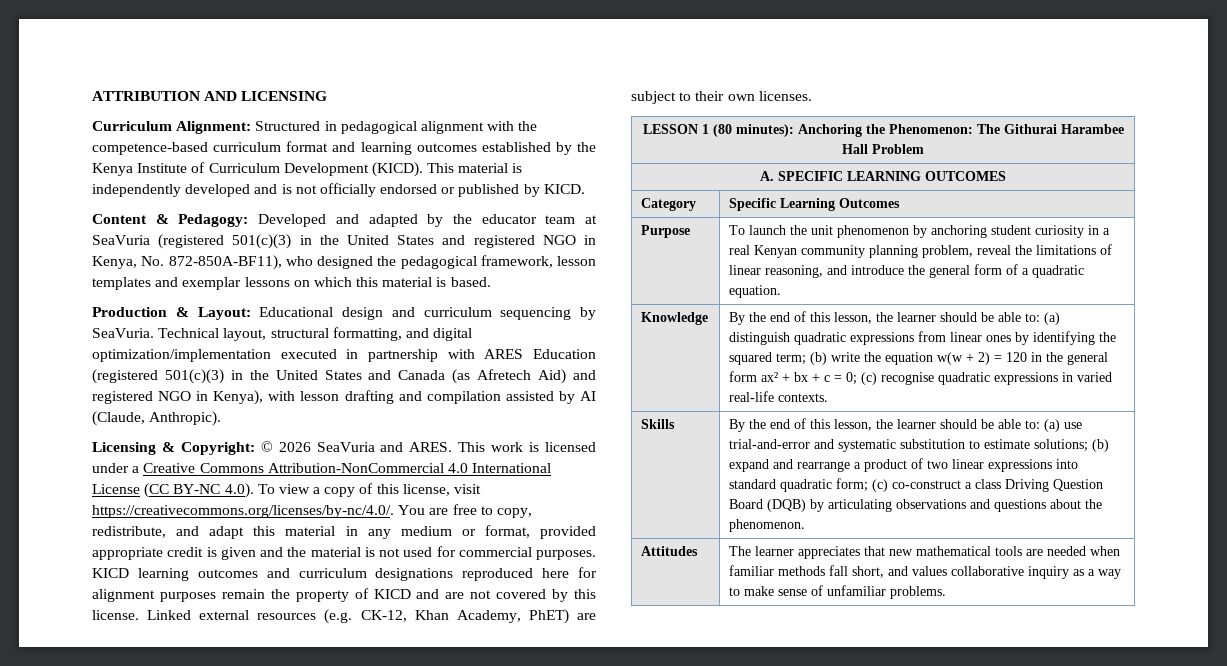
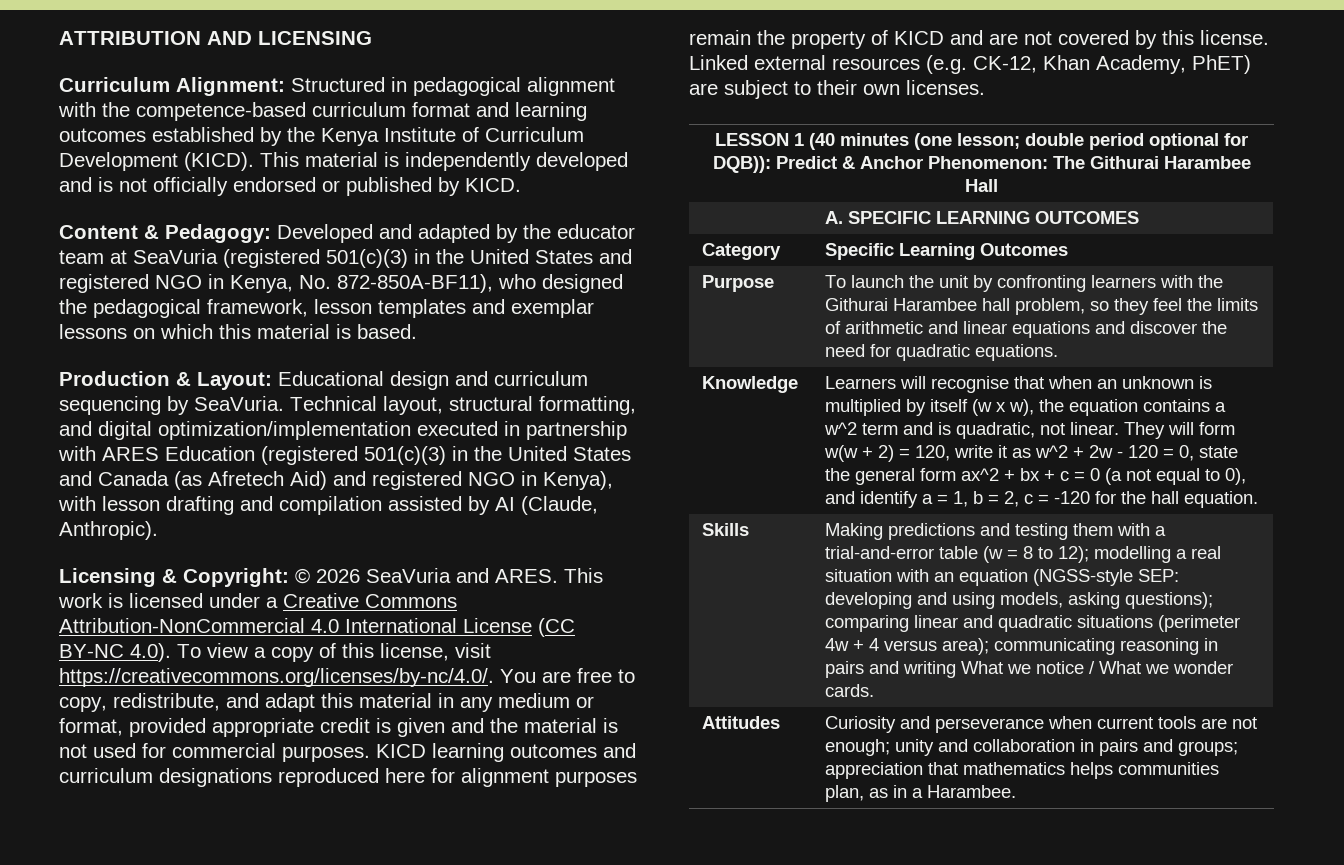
[712,124,885,137] (80 minutes): Anchoring the -> [809,133,1248,150] [712,156,923,173] (40 minutes (one lesson; double period optional for DQB)): Predict & Anchor
[872,144,924,154] Problem -> (998, 185) none
[837,225,1111,238] [729,244,1113,258] [729,264,1085,278] [729,285,782,298] [641,312,709,325] [729,311,1061,325] [729,331,1117,345] [729,352,1109,365] [729,371,779,382] phenomenon by anchoring student curiosity in a real Kenyan community planning problem, reveal the limitations of linear reasoning, and introduce the general form of a quadratic equation. // Knowledge | By the end of this lesson, the learner should be able to: (a) distinguish quadratic expressions from linear ones by identifying the squared term; (b) write the equation w(w + 2) = 120 in the general form ax² -> [973,275,1224,292] [825,298,1259,315] [825,321,1228,338] [825,344,1059,361] [702,376,799,393] [825,376,1213,393] [825,399,1227,416] [824,422,1236,439] [824,445,1239,462] [825,468,1000,485] by confronting learners with the Githurai Harambee hall problem, so they feel the limits of arithmetic and linear equations and discover the need for quadratic equations. // Knowledge | Learners will recognise that when an unknown is multiplied by itself (w x w), the equation contains a w^2 term and is quadratic, not linear. They will form w(w + 2) = 120, write it as w^2 + 2w - 120 = 0, state the general form ax^2
[846,372,1113,385] [729,391,829,402] [641,419,676,429] [729,418,1083,432] [729,439,1110,452] [729,458,1079,472] [729,478,1104,492] [729,499,1103,512] [729,519,806,532] [641,546,699,556] [729,546,1121,559] [729,565,1122,579] [729,585,947,599] 0; (c) recognise quadratic expressions in varied real-life contexts. // Skills | By the end of this lesson, the learner should be able to: (a) use trial-and-error and systematic substitution to estimate solutions; (b) expand and rearrange a product of two linear expressions into standard quadratic form; (c) co-construct a class Driving Question Board (DQB) by articulating observations and questions about the phenomenon. // Attitudes | The learner appreciates that new mathematical tools are needed when familiar methods fall short, and values collaborative inquiry as a way to make sense of unfamiliar problems. -> [1090,468,1247,485] [825,491,1259,508] [702,523,750,536] [825,523,1167,540] [825,546,1222,563] [825,569,1180,586] [825,592,1214,609] [825,615,1241,632] [825,638,1219,655] [825,661,1234,678] [825,684,875,697] [702,716,781,729] [825,716,1258,733] [825,739,1239,756] [825,762,1220,779] [825,785,1017,802] 0 (a not equal to 0), and identify a = 1, b = 2, c = -120 for the hall equation. // Skills | Making predictions and testing them with a trial-and-error table (w = 8 to 12); modelling a real situation with an equation (NGSS-style SEP: developing and using models, asking questions); comparing linear and quadratic situations (perimeter 4w + 4 versus area); communicating reasoning in pairs and writing What we notice / What we wonder cards. // Attitudes | Curiosity and perseverance when current tools are not enough; unity and collaboration in pairs and groups; appreciation that mathematics helps communities plan, as in a Harambee.

